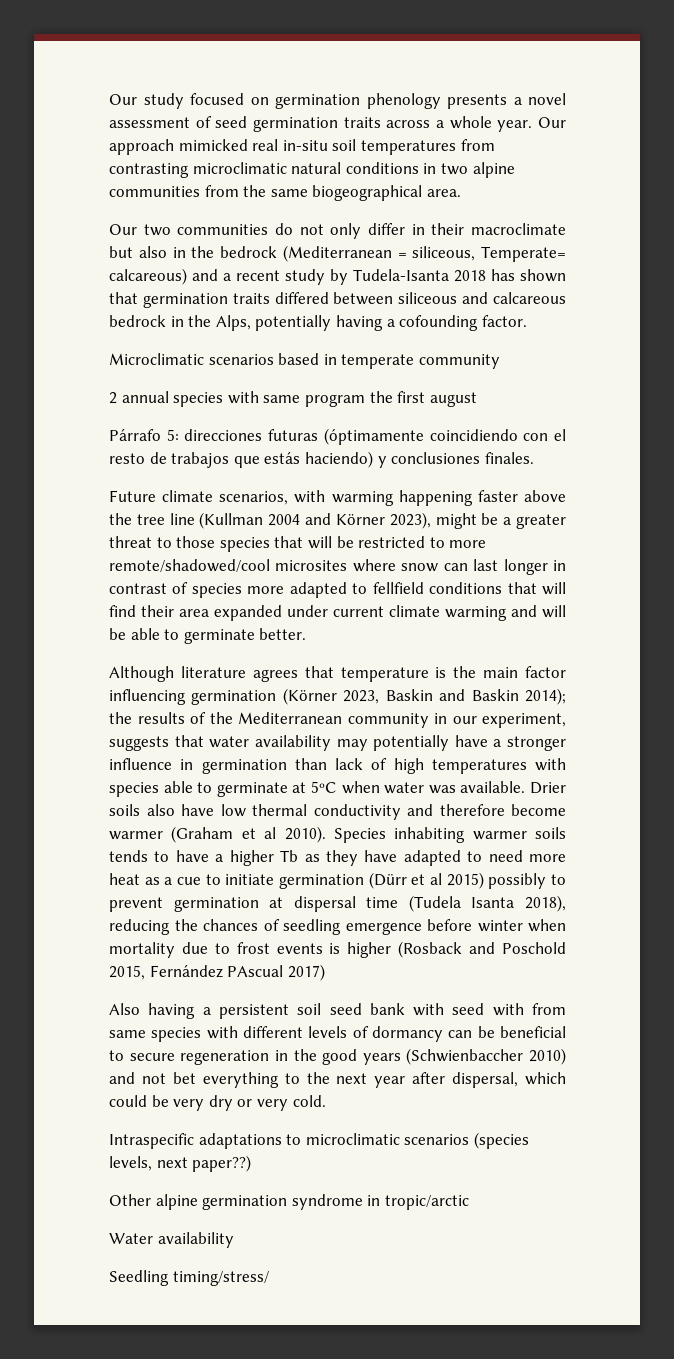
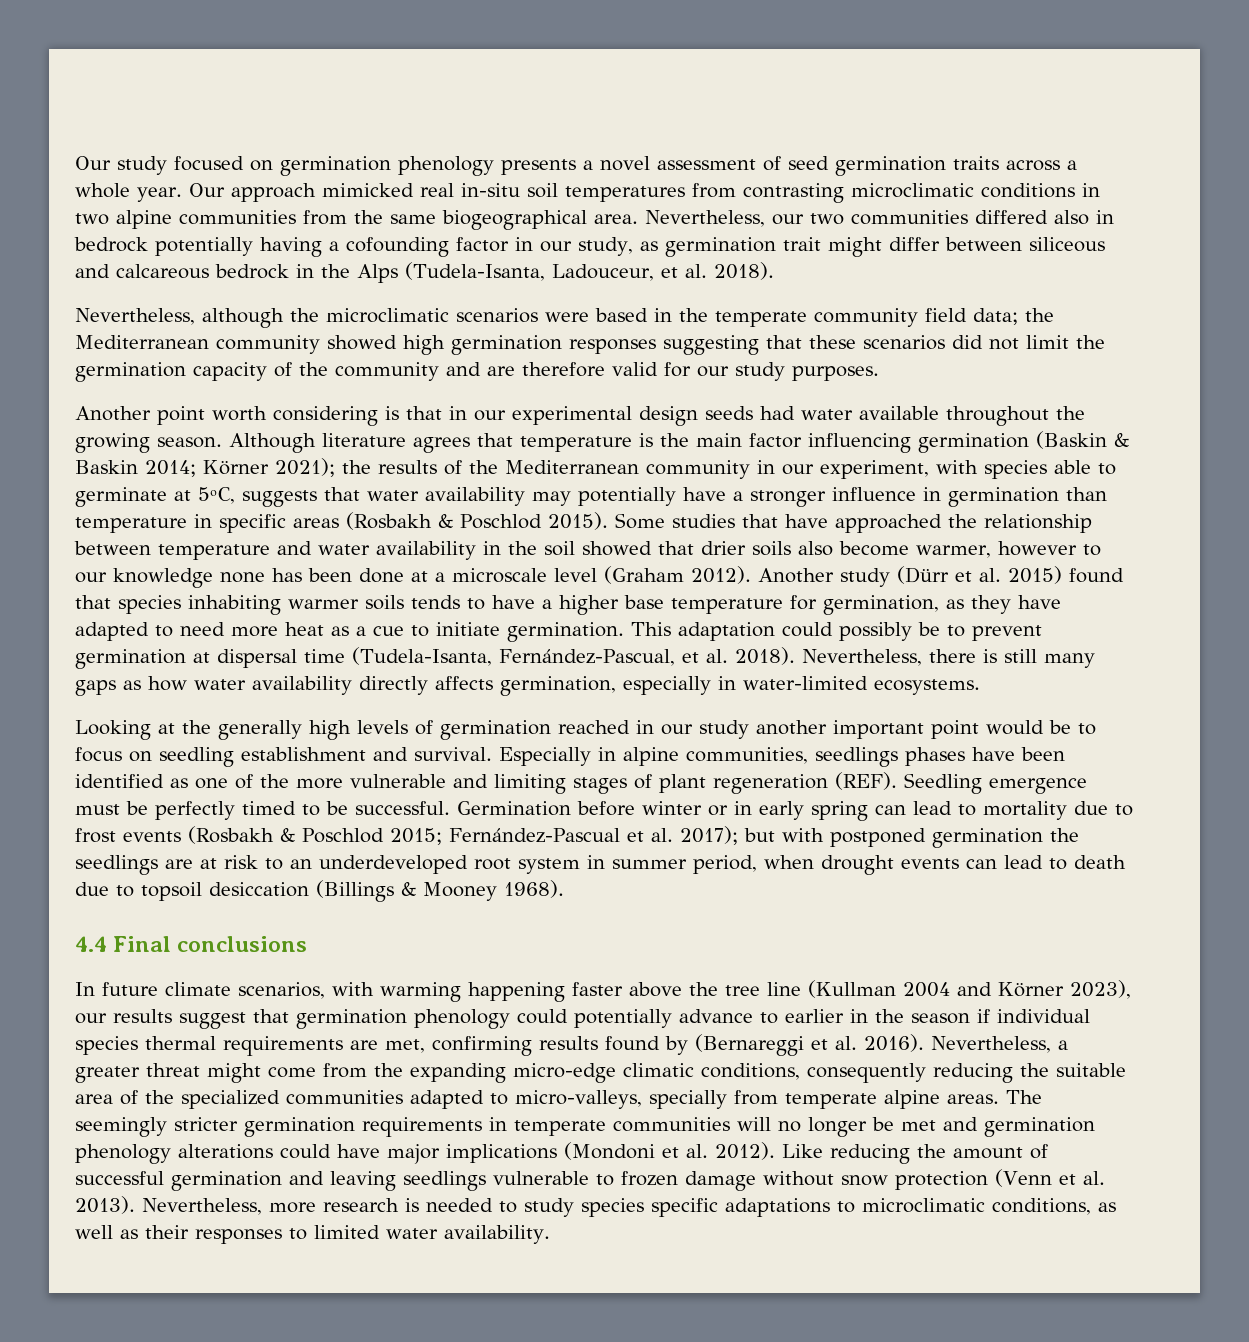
[291,162,342,174] natural -> (974, 190) none
[109,223,566,239] [109,245,566,262] [109,268,566,285] [109,292,329,308] // Our two communities do not only differ in their macroclimate but also in the bedrock (Mediterranean = siliceous, Temperate= calcareous) and a recent study by Tudela-Isanta 2018 has shown that germination traits differed -> [645,210,1114,227] [74,237,940,257] Nevertheless, our two communities differed also in bedrock potentially having a cofounding factor in our study, as germination trait might differ
[215,315,527,331] [109,353,274,365] Alps, potentially having a cofounding factor. // Microclimatic scenarios -> [357,262,774,283] [75,308,589,328] Alps (Tudela-Isanta, Ladouceur, et al. 2018). // Nevertheless, although the microclimatic scenarios were
(337, 359) none -> [679,308,708,322] the
[109,391,477,407] [109,428,566,445] [109,451,534,468] [109,490,156,502] // 2 annual species with same program the first august // Párrafo 5: direcciones futuras (óptimamente coincidiendo con el resto de trabajos que estás haciendo) y conclusiones finales. // Future -> [925,308,1054,325] [75,335,1105,355] [75,362,879,382] [75,406,1085,426] [75,431,1129,453] [75,458,1116,479] [75,487,1107,507] [75,512,1092,533] [74,541,1101,560] [75,566,1124,588] [75,595,1061,615] [75,622,1042,642] [75,647,1095,669] [75,676,980,696] [75,720,1096,740] [75,747,1065,767] [75,772,1087,794] [75,801,1133,821] [75,826,1079,848] [75,855,1126,875] [75,880,564,902] [75,936,308,952] [75,982,158,996] field data; the Mediterranean community showed high germination responses suggesting that these scenarios did not limit the germination capacity of the community and are therefore valid for our study purposes. // Another point worth considering is that in our experimental design seeds had water available throughout the growing season. Although literature agrees that temperature is the main factor influencing germination (Baskin & Baskin 2014; Körner 2021); the results of the Mediterranean community in our experiment, with species able to germinate at 5ºC, suggests that water availability may potentially have a stronger influence in germination than temperature in specific areas (Rosbakh & Poschlod 2015). Some studies that have approached the relationship between temperature and water availability in the soil showed that drier soils also become warmer, however to our knowledge none has been done at a microscale level (Graham 2012). Another study (Dürr et al. 2015) found that species inhabiting warmer soils tends to have a higher base temperature for germination, as they have adapted to need more heat as a cue to initiate germination. This adaptation could possibly be to prevent germination at dispersal time (Tudela-Isanta, Fernández-Pascual, et al. 2018). Nevertheless, there is still many gaps as how water availability directly affects germination, especially in water-limited ecosystems. // Looking at the generally high levels of germination reached in our study another important point would be to focus on seedling establishment and survival. Especially in alpine communities, seedlings phases have been identified as one of the more vulnerable and limiting stages of plant regeneration (REF). Seedling emergence must be perfectly timed to be successful. Germination before winter or in early spring can lead to mortality due to frost events (Rosbakh & Poschlod 2015; Fernández-Pascual et al. 2017); but with postponed germination the seedlings are at risk to an underdeveloped root system in summer period, when drought events can lead to death due to topsoil desiccation (Billings & Mooney 1968). // 4.4 Final conclusions // In future
[435,513,566,529] [109,536,487,552] [109,559,566,575] [109,582,567,598] [109,605,566,621] [109,628,307,644] [109,666,566,682] [109,688,566,705] [109,712,566,728] [109,735,566,751] [109,758,566,774] [109,781,566,797] [109,804,566,820] [109,826,566,843] [109,850,566,866] [109,872,566,889] [109,895,566,912] [109,919,566,935] [109,941,566,958] [109,964,325,981] [109,1003,566,1019] [109,1026,566,1042] [109,1048,566,1065] [109,1072,566,1088] [109,1095,326,1111] [109,1132,529,1149] [109,1155,252,1172] [109,1194,469,1210] [109,1232,234,1248] [109,1270,269,1286] might be a greater threat to those species that will be restricted to more remote/shadowed/cool microsites where snow can last longer in contrast of species more adapted to fellfield conditions that will find their area expanded under current climate warming and will be able to germinate better. // Although literature agrees that temperature is the main factor influencing germination (Körner 2023, Baskin and Baskin 2014); the results of the Mediterranean community in our experiment, suggests that water availability may potentially have a stronger influence in germination than lack of high temperatures with species able to germinate at 5ºC when water was available. Drier soils also have low thermal conductivity and therefore become warmer (Graham et al 2010). Species inhabiting warmer soils tends to have a higher Tb as they have adapted to need more heat as a cue to initiate germination (Dürr et al 2015) possibly to prevent germination at dispersal time (Tudela Isanta 2018), reducing the chances of seedling emergence before winter when mortality due to frost events is higher (Rosback and Poschold 2015, Fernández PAscual 2017) // Also having a persistent soil seed bank with seed with from same species with different levels of dormancy can be beneficial to secure regeneration in the good years (Schwienbaccher 2010) and not bet everything to the next year after dispersal, which could be very dry or very cold. // Intraspecific adaptations to microclimatic scenarios (species levels, next paper??) // Other alpine germination syndrome in tropic/arctic // Water availability // Seedling timing/stress/ -> [75,1009,1090,1029] [75,1034,1068,1056] [75,1063,1126,1083] [75,1090,1042,1109] [75,1117,1095,1137] [75,1142,1048,1164] [75,1169,1105,1191] [75,1196,1116,1217] [75,1225,550,1244] our results suggest that germination phenology could potentially advance to earlier in the season if individual species thermal requirements are met, confirming results found by (Bernareggi et al. 2016). Nevertheless, a greater threat might come from the expanding micro-edge climatic conditions, consequently reducing the suitable area of the specialized communities adapted to micro-valleys, specially from temperate alpine areas. The seemingly stricter germination requirements in temperate communities will no longer be met and germination phenology alterations could have major implications (Mondoni et al. 2012). Like reducing the amount of successful germination and leaving seedlings vulnerable to frozen damage without snow protection (Venn et al. 2013). Nevertheless, more research is needed to study species specific adaptations to microclimatic conditions, as well as their responses to limited water availability.

